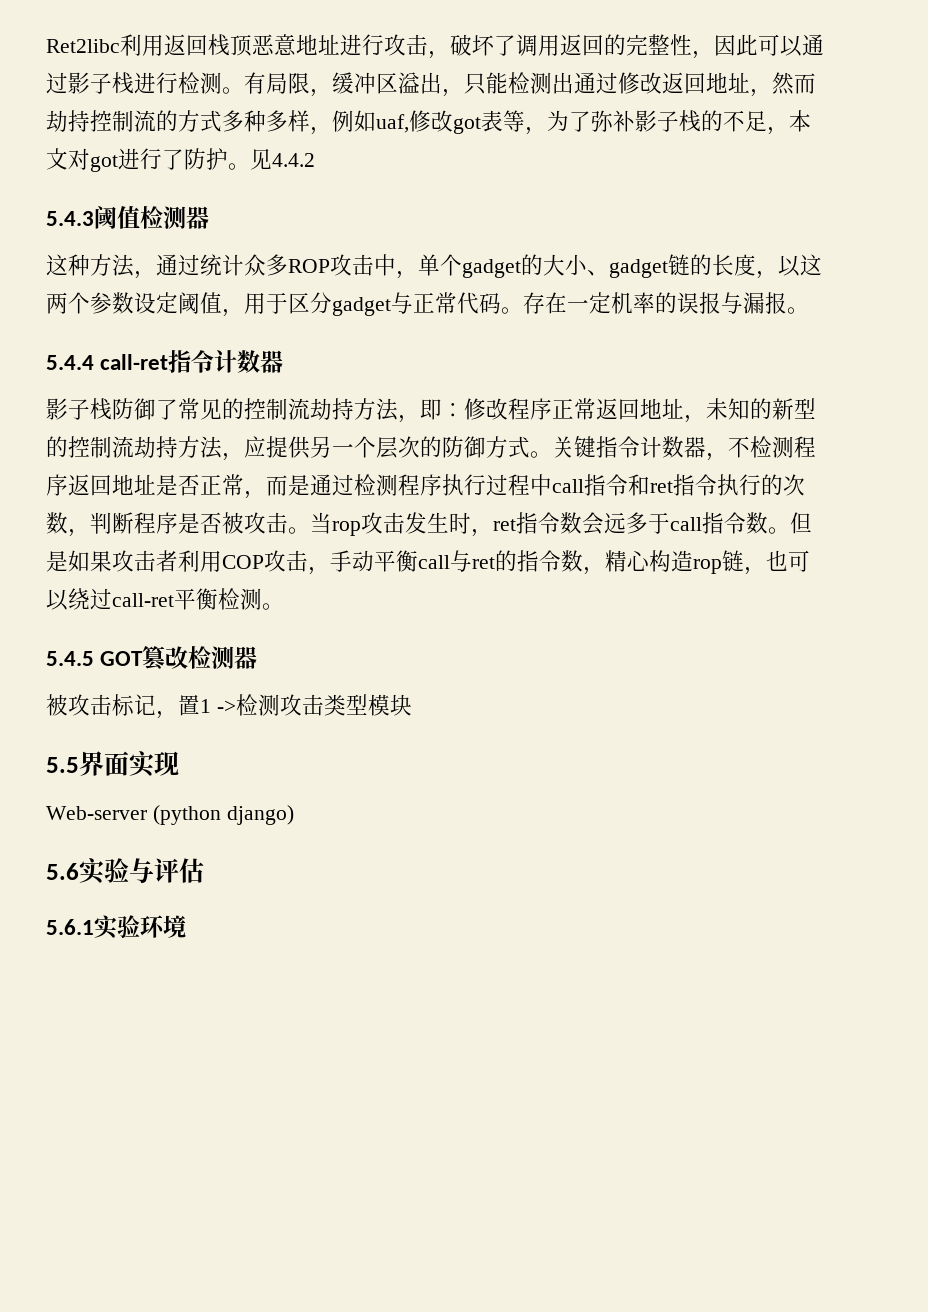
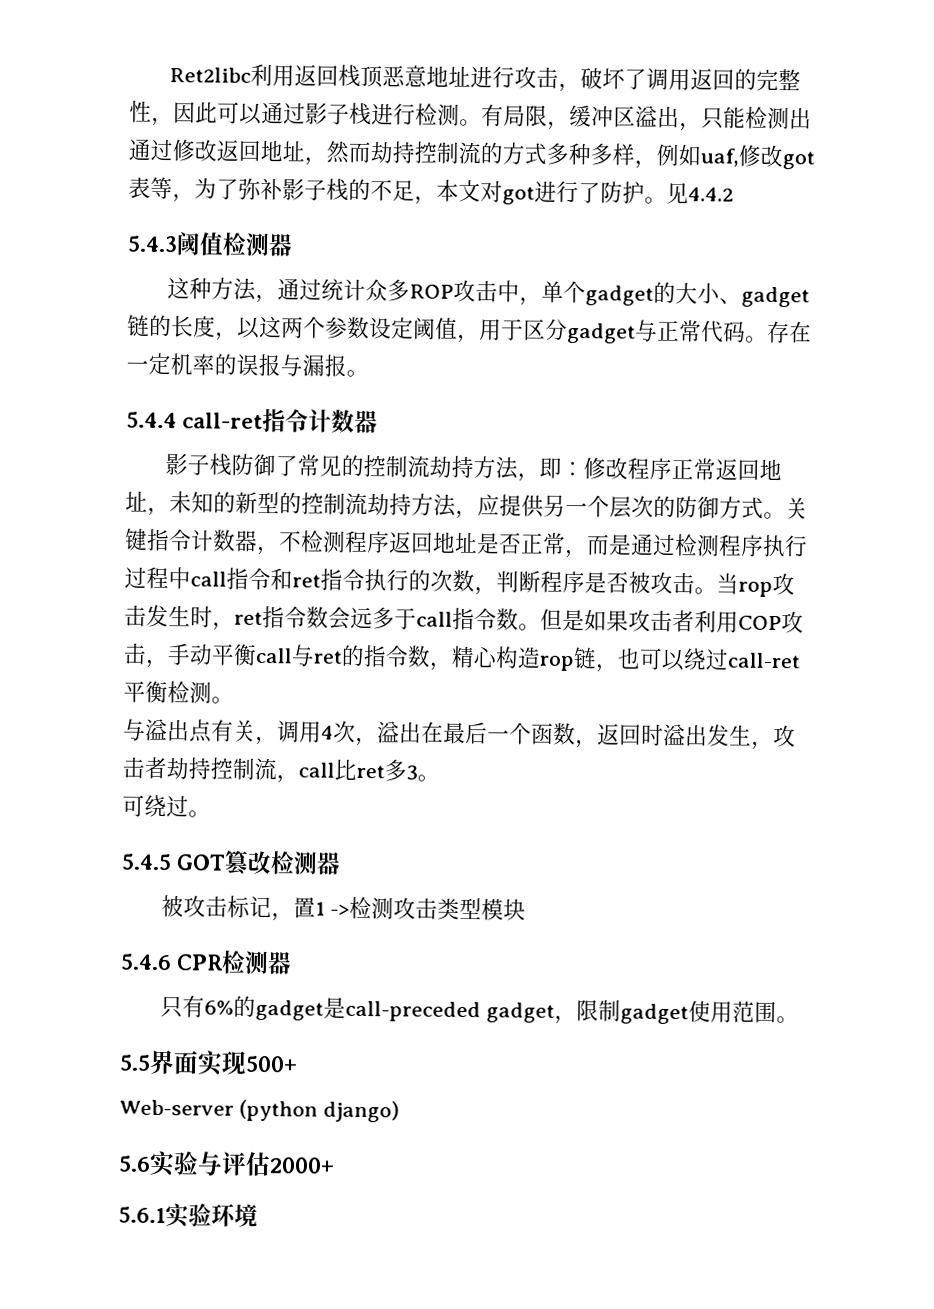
(284, 606) none -> [123,718,796,750] [122,756,440,784] [122,794,211,818] // 与溢出点有关，调用4次，溢出在最后一个函数，返回时溢出发生，攻击者劫持控制流，call比ret多3。 // 可绕过。
(412, 705) none -> [120,950,293,975] [159,995,799,1025] // 5.4.6 CPR检测器 // 只有6%的gadget是call-preceded gadget，限制gadget使用范围。
(179, 763) none -> [245,1055,298,1073] 500+
(204, 870) none -> [269,1157,335,1174] 2000+

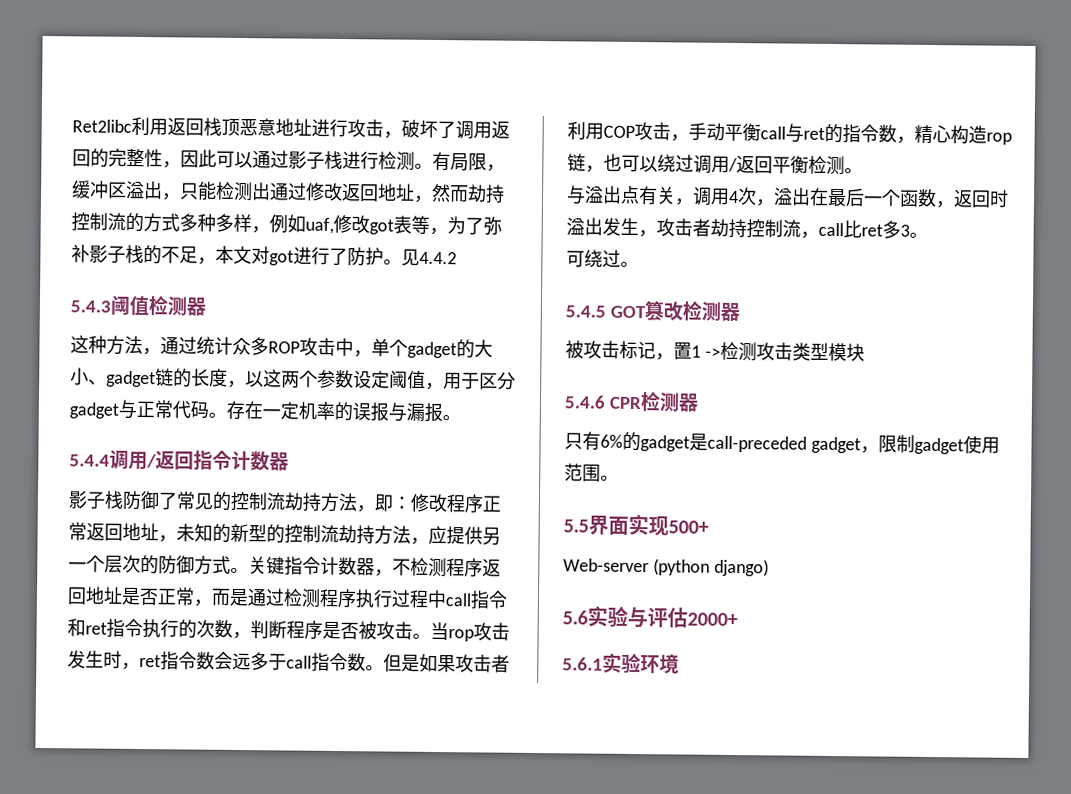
[182,412,264,429] call-ret -> [109,449,194,471] 调用/返回
[727,652,801,669] call-ret -> [693,154,773,174] 调用/返回

